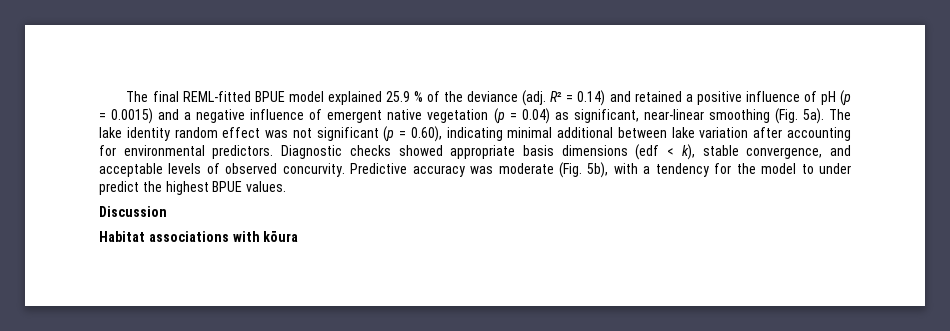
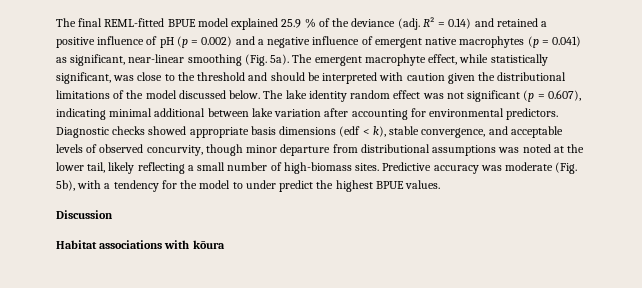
[111,108,154,124] 0.0015) -> [201,36,233,47] 0.002)
[427,108,550,124] vegetation (p = 0.04) -> [459,36,582,48] macrophytes (p = 0.041)
(851, 114) none -> [314,54,548,66] [56,72,567,84] [56,90,284,99] emergent macrophyte effect, while statistically significant, was close to the threshold and should be interpreted with caution given the distributional limitations of the model discussed below. The
[410,126,442,142] 0.60), -> [547,90,581,101] 0.607),
[282,163,345,177] concurvity. -> [146,144,585,156] [56,162,380,174] concurvity, though minor departure from distributional assumptions was noted at the lower tail, likely reflecting a small number of high-biomass sites.

